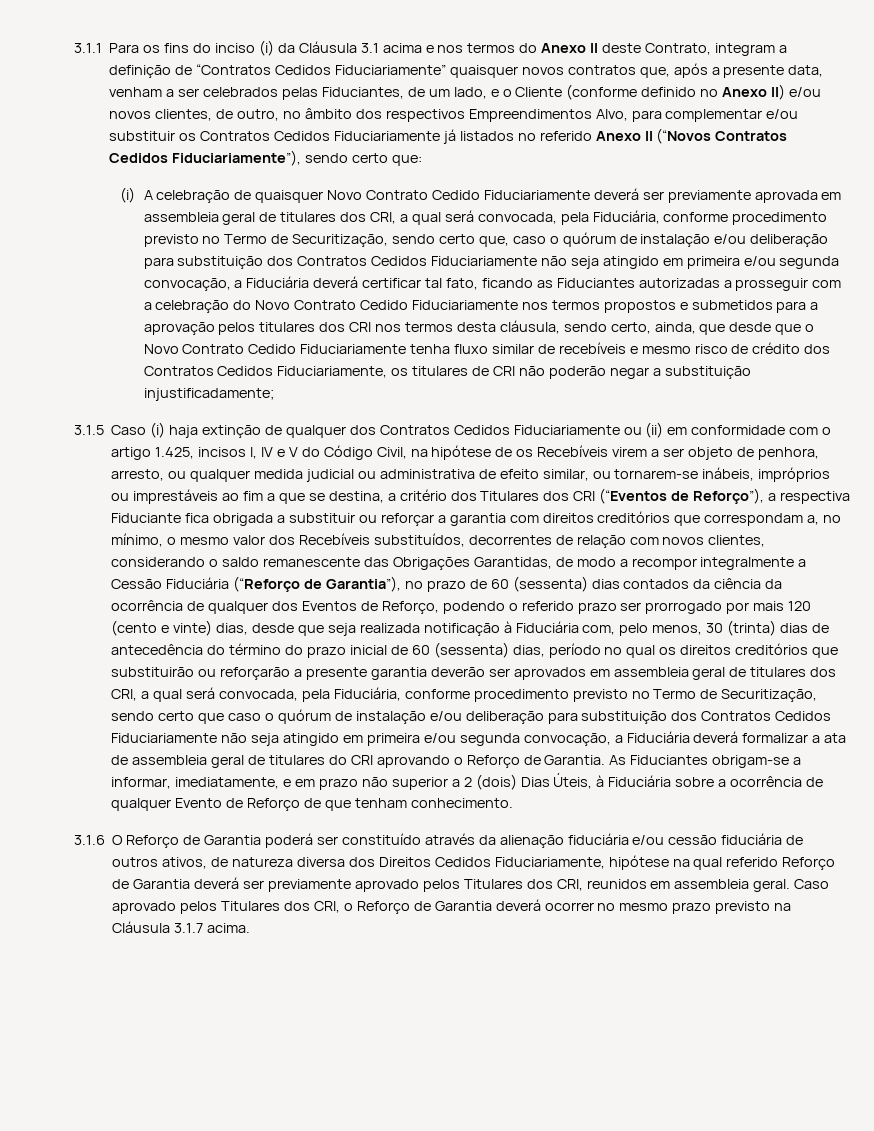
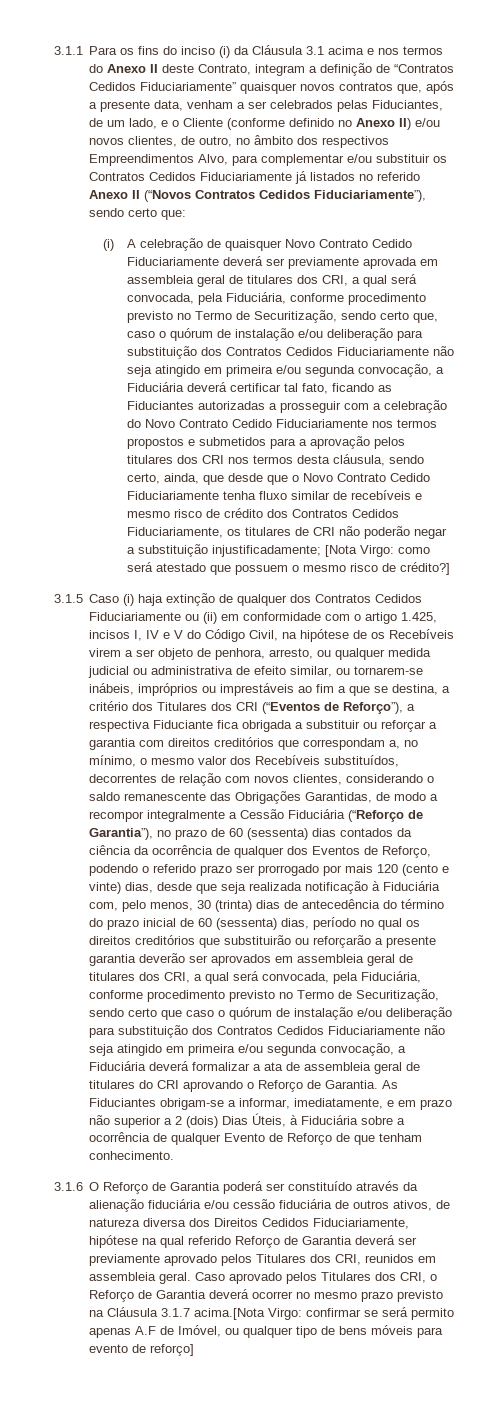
(274, 394) none -> [325,545,431,557] [127,562,451,575] [Nota Virgo: como será atestado que possuem o mesmo risco de crédito?]
[207,923,251,933] acima. -> [194,1307,455,1320] [89,1325,444,1338] [89,1344,195,1356] acima.[Nota Virgo: confirmar se será permito apenas A.F de Imóvel, ou qualquer tipo de bens móveis para evento de reforço]

